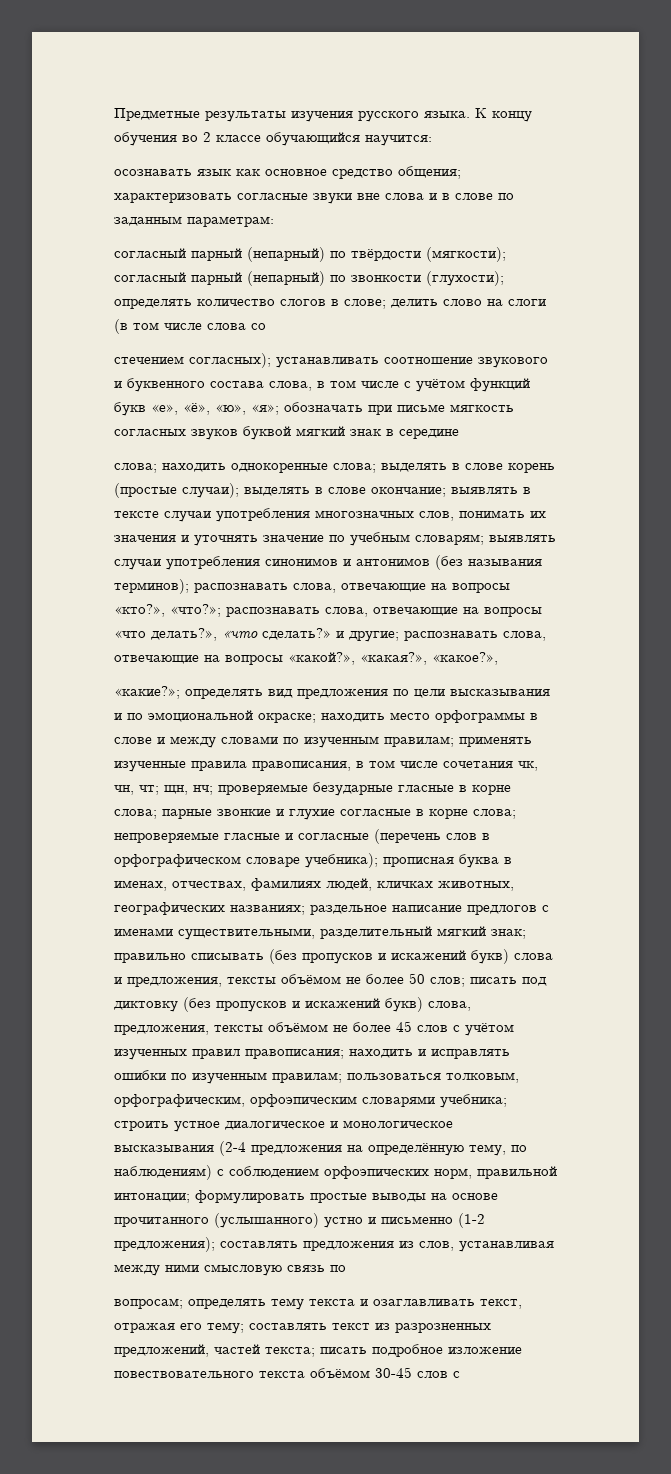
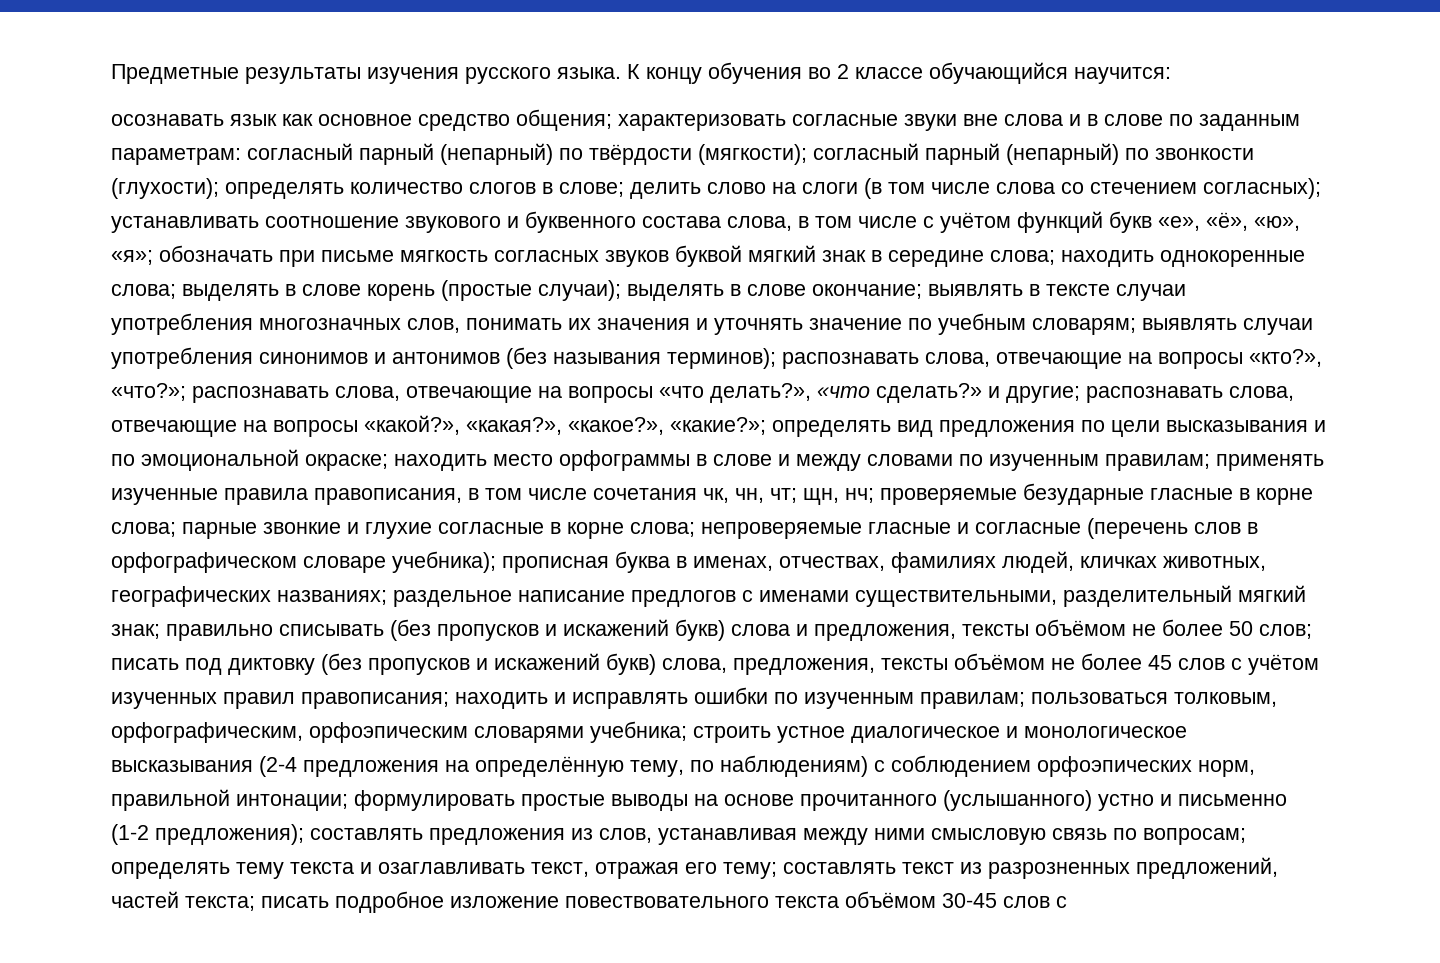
(274, 221) // -> (241, 156) none
(266, 326) // -> (1084, 188) none
(459, 434) // -> (984, 258) none
(498, 658) // -> (664, 426) none
(346, 1268) // -> (1137, 834) none

